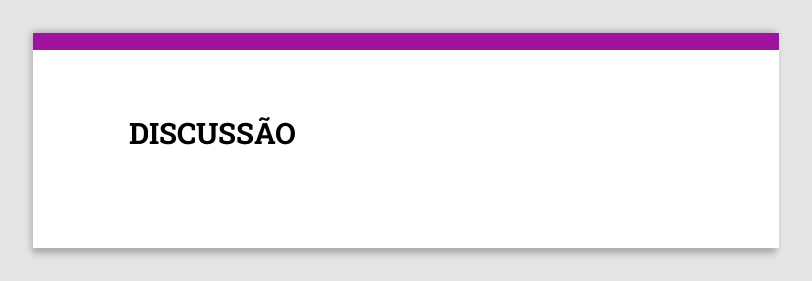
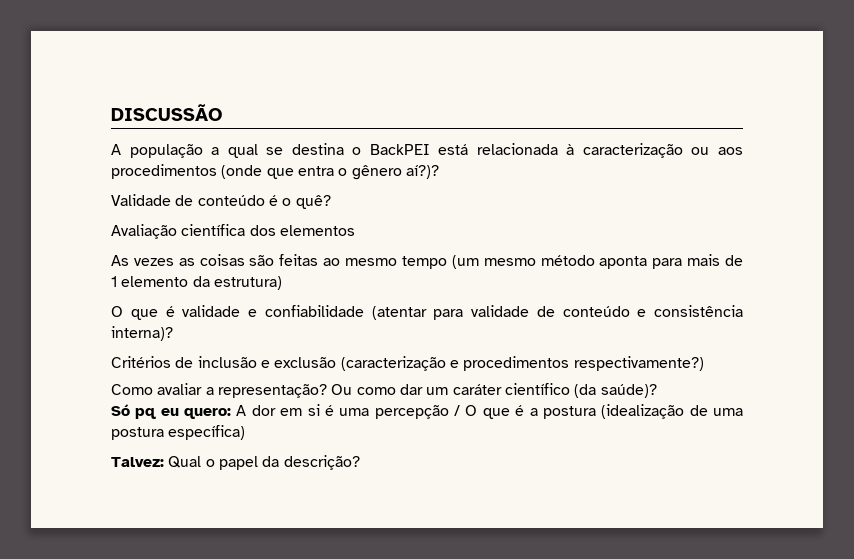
(296, 130) none -> [111,143,744,158] [111,164,439,180] [111,194,331,209] [111,224,355,239] [111,254,744,269] [111,276,282,290] [111,305,743,320] [111,326,173,341] [111,356,704,371] [111,383,657,398] [111,404,743,419] [111,425,246,440] [111,455,360,470] // A população a qual se destina o BackPEI está relacionada à caracterização ou aos procedimentos (onde que entra o gênero aí?)? // Validade de conteúdo é o quê? // Avaliação científica dos elementos // As vezes as coisas são feitas ao mesmo tempo (um mesmo método aponta para mais de 1 elemento da estrutura) // O que é validade e confiabilidade (atentar para validade de conteúdo e consistência interna)? // Critérios de inclusão e exclusão (caracterização e procedimentos respectivamente?) // Como avaliar a representação? Ou como dar um caráter científico (da saúde)? // Só pq eu quero: A dor em si é uma percepção / O que é a postura (idealização de uma postura específica) // Talvez: Qual o papel da descrição?

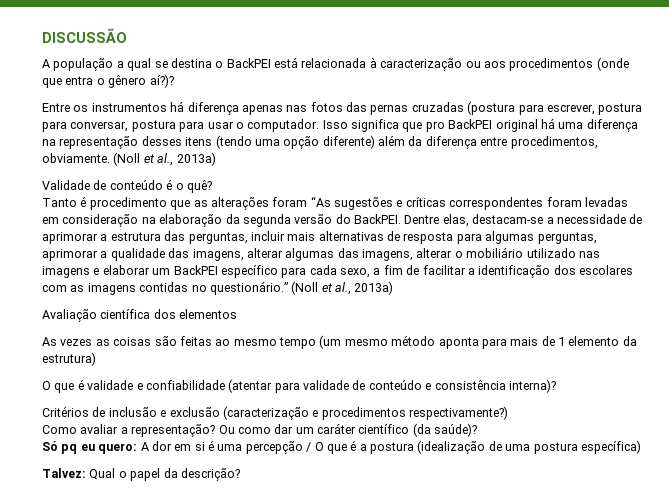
(439, 172) none -> [42,101,643,115] [42,118,638,132] [42,135,598,149] [42,152,216,166] // Entre os instrumentos há diferença apenas nas fotos das pernas cruzadas (postura para escrever, postura para conversar, postura para usar o computador. Isso significa que pro BackPEI original há uma diferença na representação desses itens (tendo uma opção diferente) além da diferença entre procedimentos, obviamente. (Noll et al., 2013a)
(331, 202) none -> [42,196,628,210] [42,214,643,227] [42,231,597,244] [42,247,600,261] [42,265,633,278] [42,281,394,295] // Tanto é procedimento que as alterações foram “As sugestões e críticas correspondentes foram levadas em consideração na elaboração da segunda versão do BackPEI. Dentre elas, destacam-se a necessidade de aprimorar a estrutura das perguntas, incluir mais alternativas de resposta para algumas perguntas, aprimorar a qualidade das imagens, alterar algumas das imagens, alterar o mobiliário utilizado nas imagens e elaborar um BackPEI específico para cada sexo, a fim de facilitar a identificação dos escolares com as imagens contidas no questionário.” (Noll et al., 2013a)

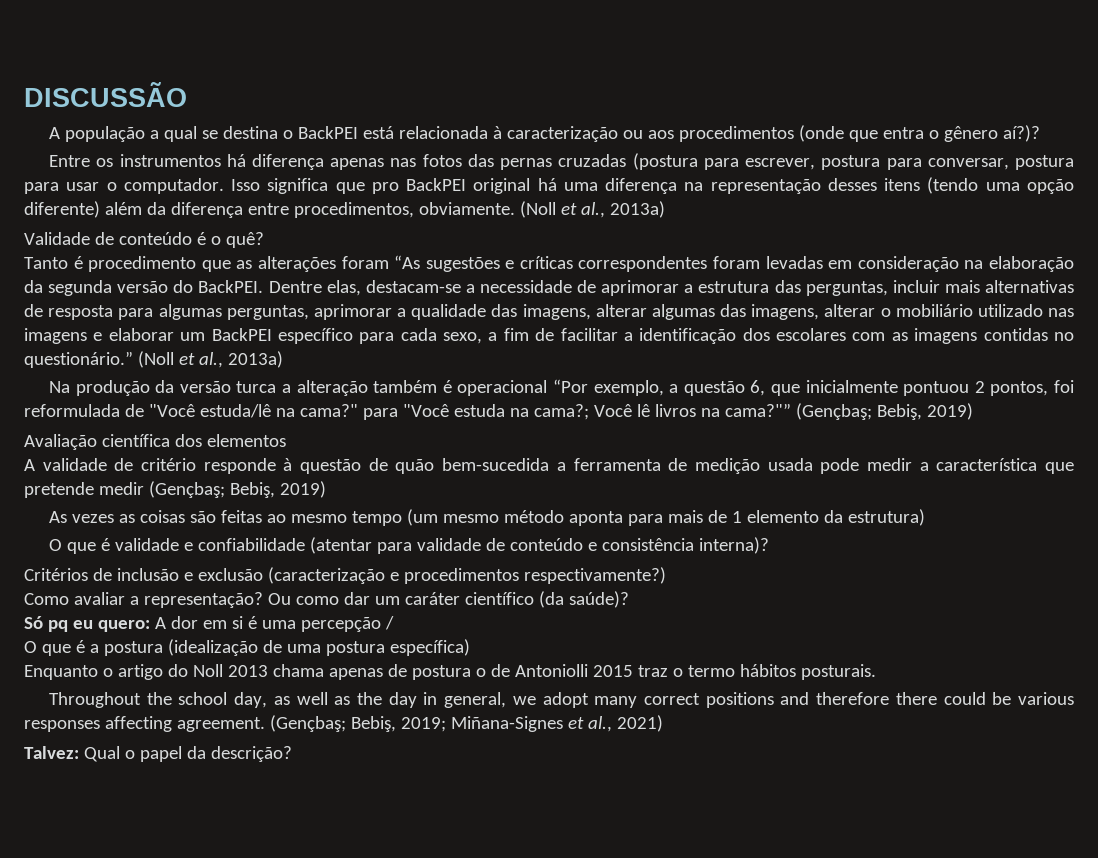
[42,309,238,322] Avaliação científica dos elementos -> [49,379,1074,396] [24,403,973,420] [24,434,286,450] [24,458,1075,474] [24,481,326,498] Na produção da versão turca a alteração também é operacional “Por exemplo, a questão 6, que inicialmente pontuou 2 pontos, foi reformulada de "Você estuda/lê na cama?" para "Você estuda na cama?; Você lê livros na cama?"” (Gençbaş; Bebiş, 2019) // Avaliação científica dos elementos // A validade de critério responde à questão de quão bem-sucedida a ferramenta de medição usada pode medir a característica que pretende medir (Gençbaş; Bebiş, 2019)
(312, 447) none -> (394, 623) //
(641, 447) none -> [24,664,876,680] [49,692,1074,708] [24,715,663,732] // Enquanto o artigo do Noll 2013 chama apenas de postura o de Antoniolli 2015 traz o termo hábitos posturais. // Throughout the school day, as well as the day in general, we adopt many correct positions and therefore there could be various responses affecting agreement. (Gençbaş; Bebiş, 2019; Miñana-Signes et al., 2021)

